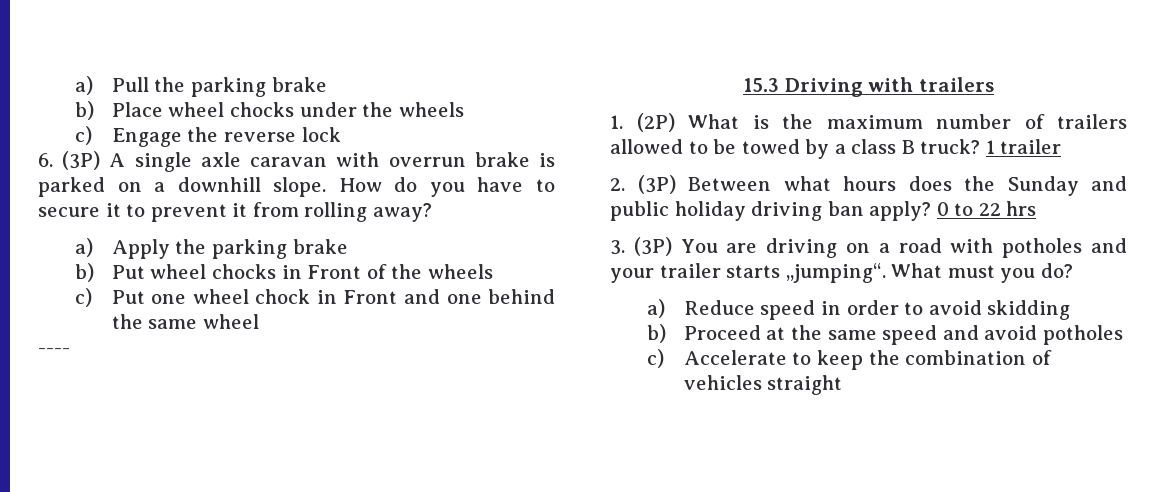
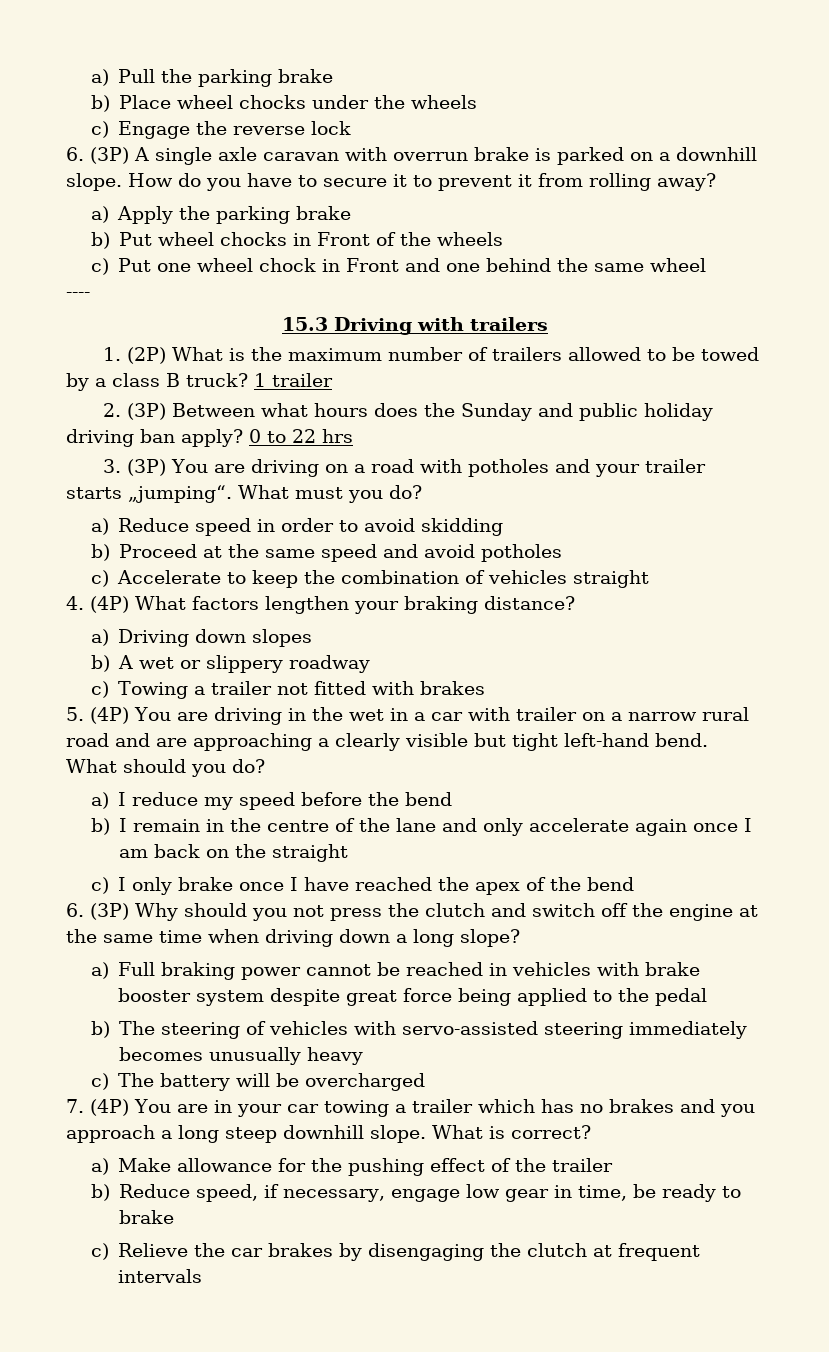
(843, 385) none -> [66,596,575,614] [90,629,313,647] [90,655,371,673] [90,681,486,699] [66,707,749,725] [66,733,708,751] [66,759,265,777] [90,792,453,810] [90,818,753,836] [119,844,349,862] [90,877,635,895] [66,903,758,921] [66,929,520,947] [90,962,701,980] [118,988,708,1006] [90,1021,748,1039] [119,1047,364,1065] [90,1073,426,1091] [66,1099,755,1117] [66,1125,591,1143] [90,1158,614,1176] [90,1184,742,1202] [119,1210,175,1224] [90,1243,701,1261] [118,1269,203,1283] // 4. (4P) What factors lengthen your braking distance? // a) Driving down slopes // b) A wet or slippery roadway // c) Towing a trailer not fitted with brakes // 5. (4P) You are driving in the wet in a car with trailer on a narrow rural road and are approaching a clearly visible but tight left-hand bend. What should you do? // a) I reduce my speed before the bend // b) I remain in the centre of the lane and only accelerate again once I am back on the straight // c) I only brake once I have reached the apex of the bend // 6. (3P) Why should you not press the clutch and switch off the engine at the same time when driving down a long slope? // a) Full braking power cannot be reached in vehicles with brake booster system despite great force being applied to the pedal // b) The steering of vehicles with servo-assisted steering immediately becomes unusually heavy // c) The battery will be overcharged // 7. (4P) You are in your car towing a trailer which has no brakes and you approach a long steep downhill slope. What is correct? // a) Make allowance for the pushing effect of the trailer // b) Reduce speed, if necessary, engage low gear in time, be ready to brake // c) Relieve the car brakes by disengaging the clutch at frequent intervals

